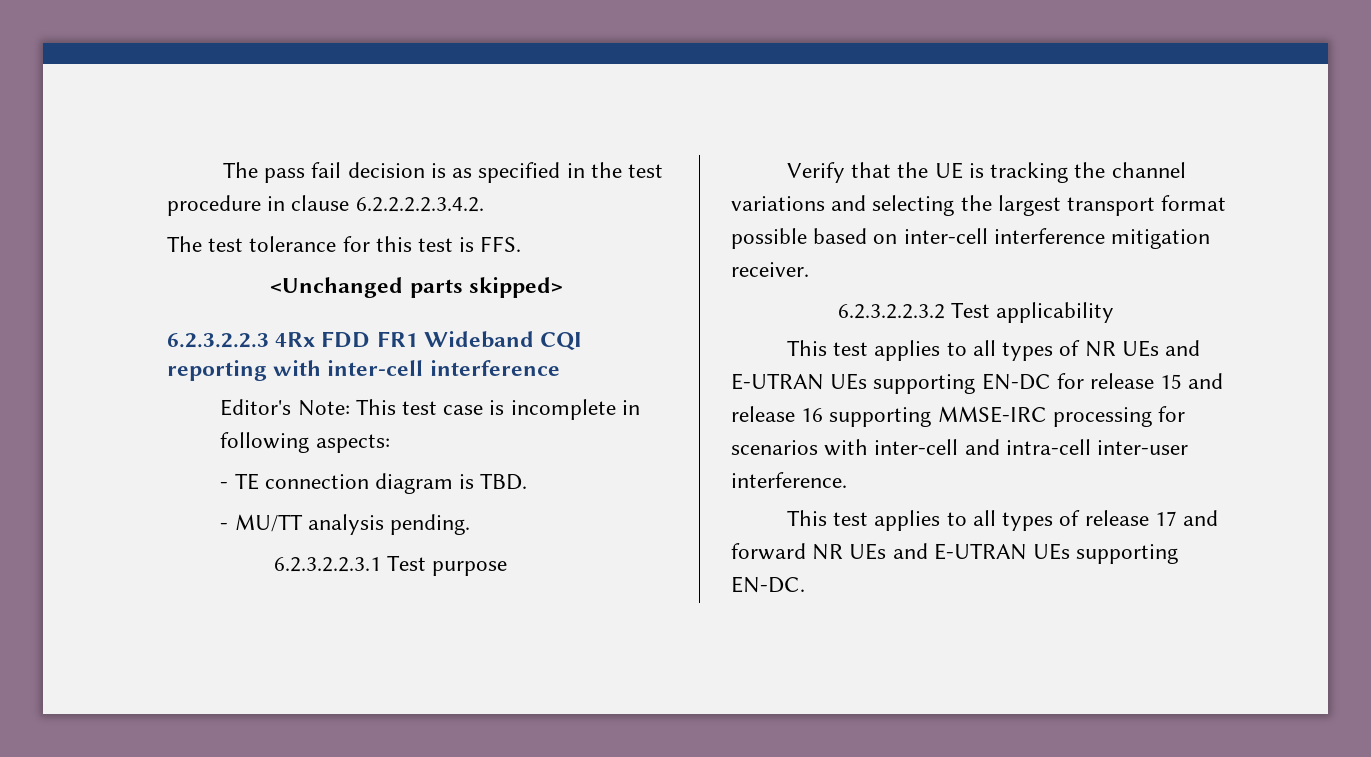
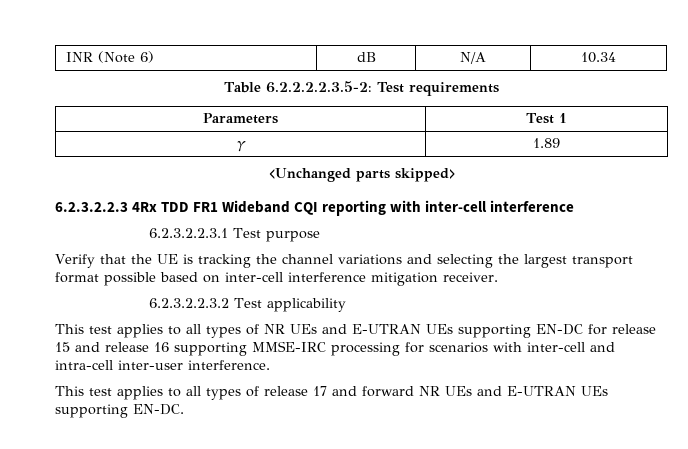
[223,162,663,183] [167,195,484,216] [167,236,522,252] The pass fail decision is as specified in the test procedure in clause 6.2.2.2.2.3.4.2. // The test tolerance for this test is FFS. -> [65,51,154,63] [356,52,376,62] [460,52,486,64] [581,52,616,63] [223,81,500,96] [203,113,278,124] [526,113,567,124] [236,140,246,152] [533,138,560,148] INR (Note 6) | dB | N/A | 10.34 // Table 6.2.2.2.2.3.5-2: Test requirements // Parameters | Test 1 // γ | 1.89
[321,331,371,348] FDD -> [161,202,190,212] TDD
[220,399,640,420] [220,432,390,453] [220,473,528,494] [220,514,470,535] // Editor's Note: This test case is incomplete in following aspects: // - TE connection diagram is TBD. // - MU/TT analysis pending. -> (575, 206) none

